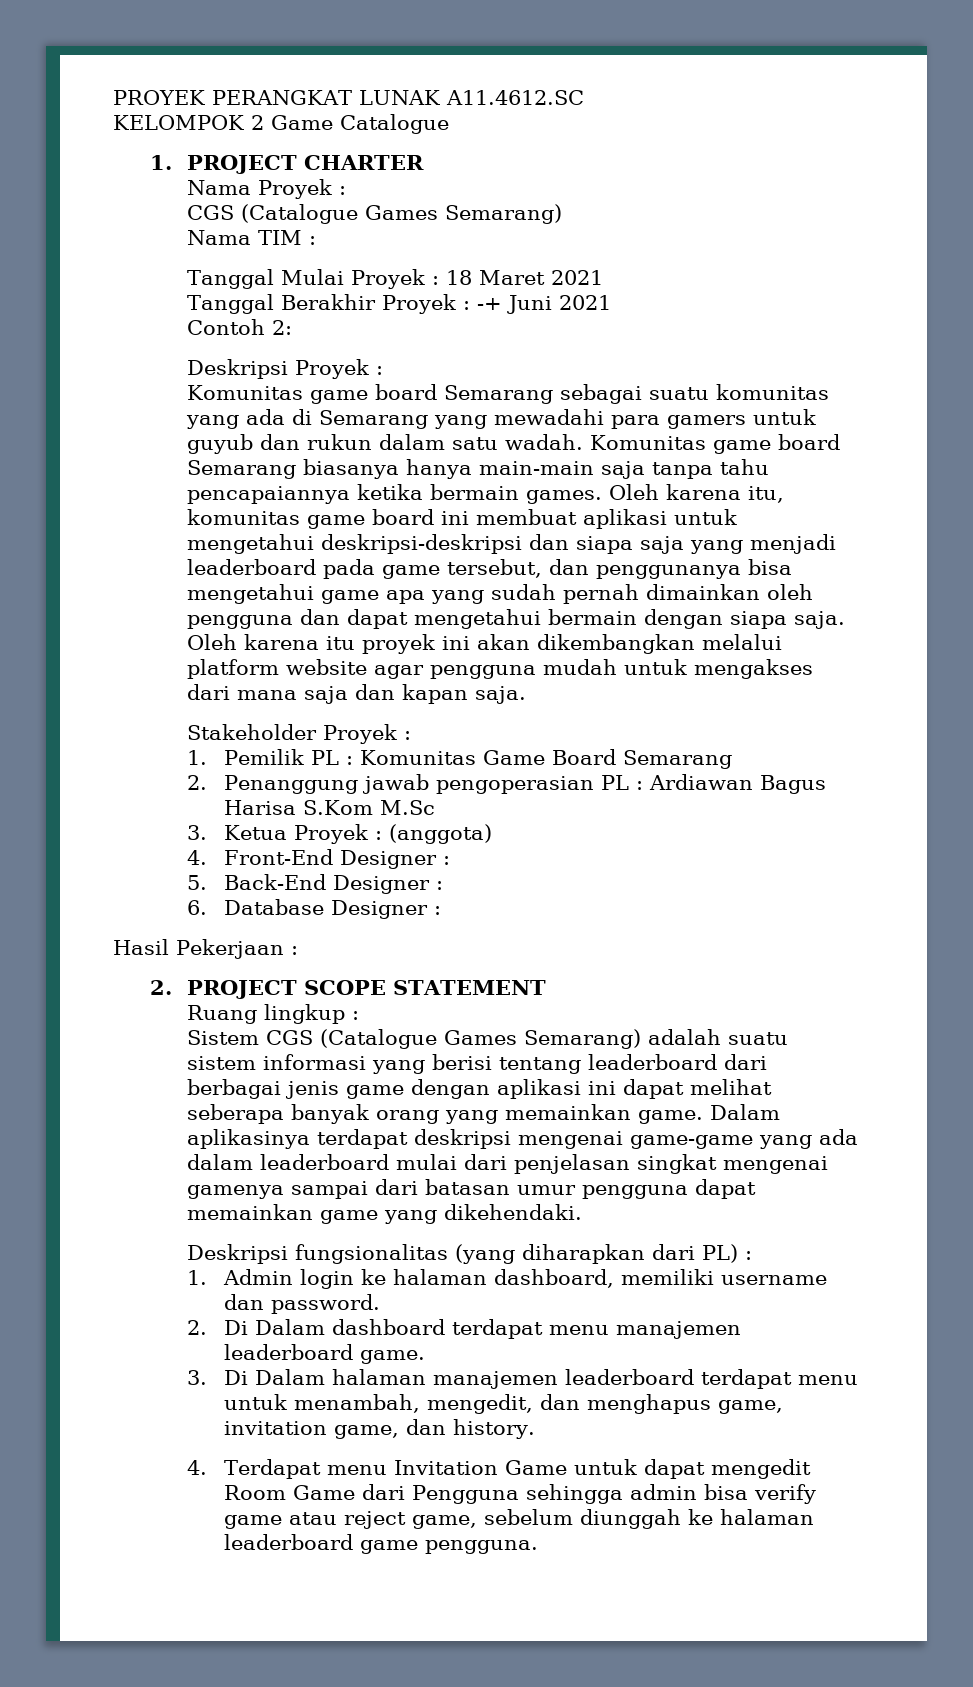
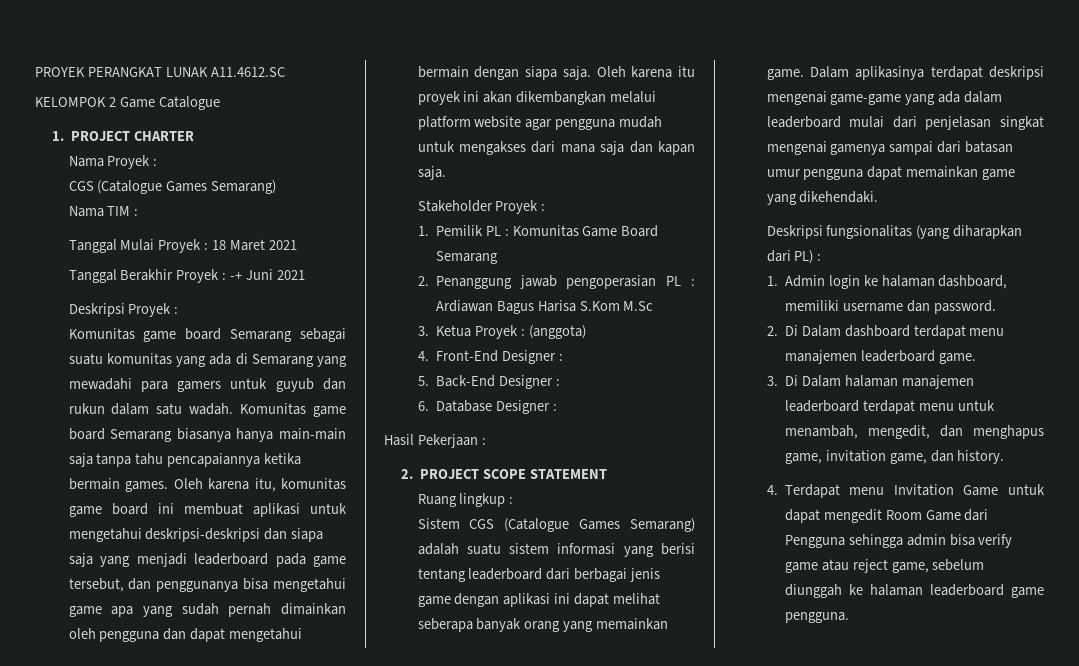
[186,319,292,335] // Contoh 2: -> (306, 275) none

